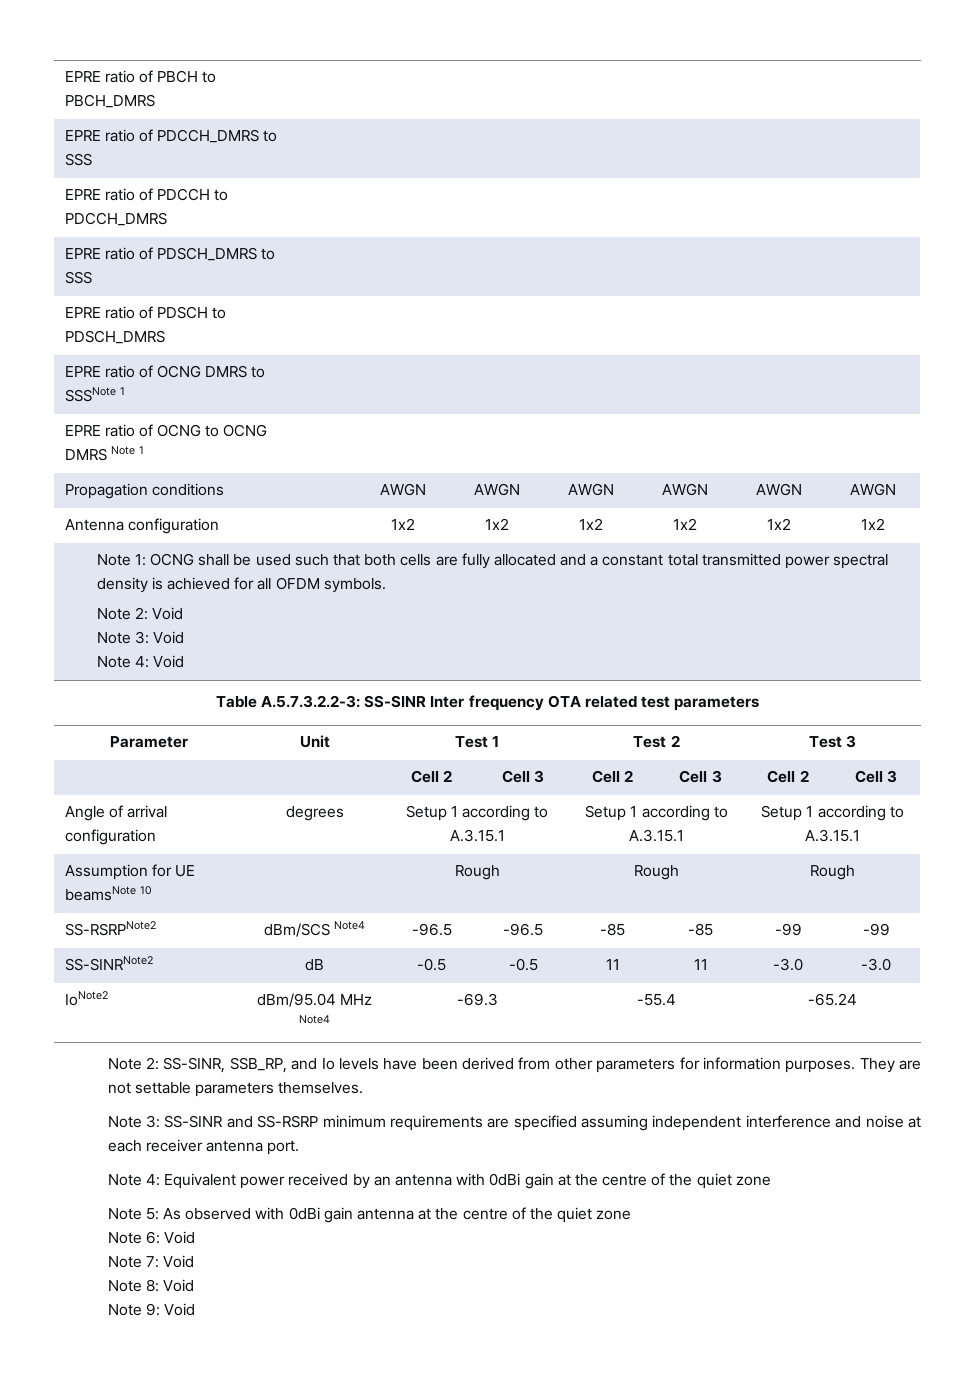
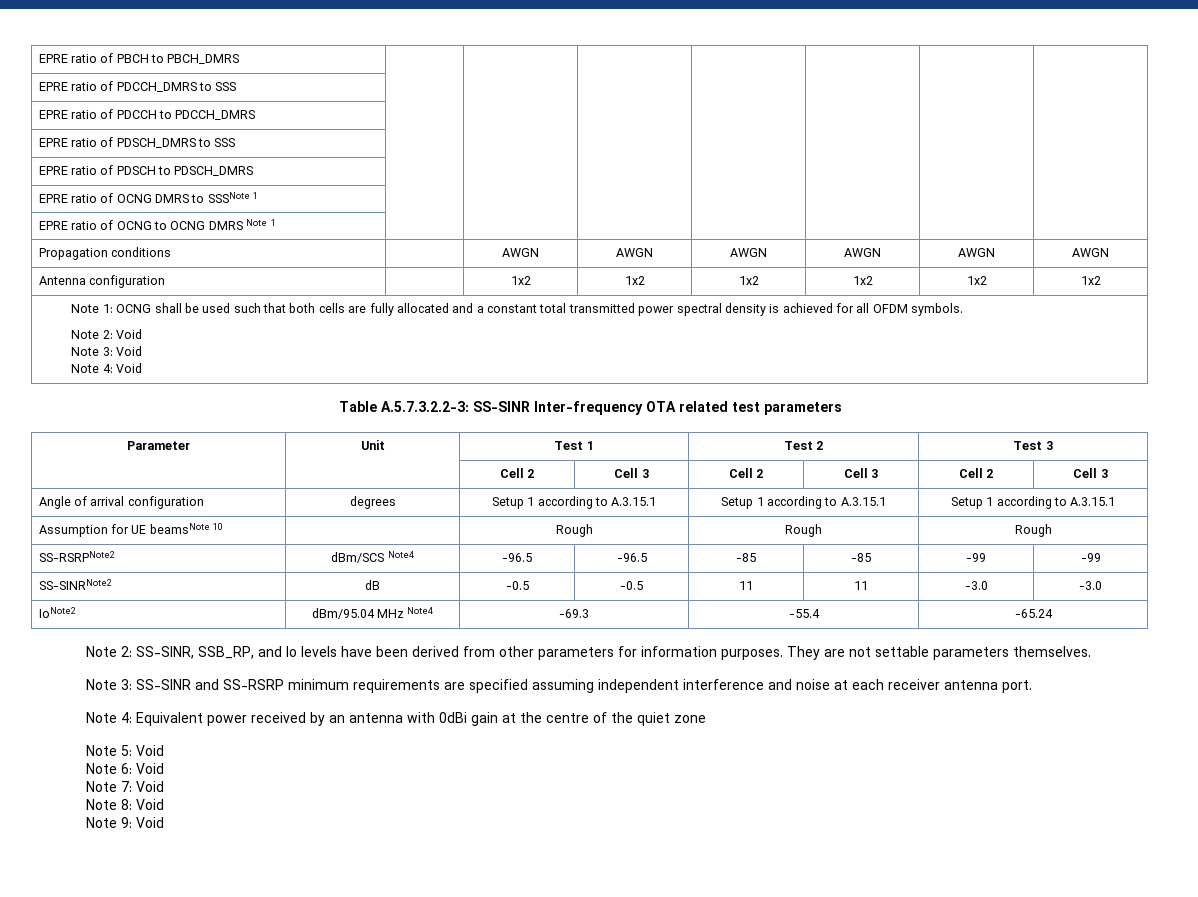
[430,695,544,711] Inter frequency -> [533,401,643,415] Inter-frequency
[163,1207,632,1223] As observed with 0dBi gain antenna at the centre of the quiet zone -> [135,745,164,756] Void

